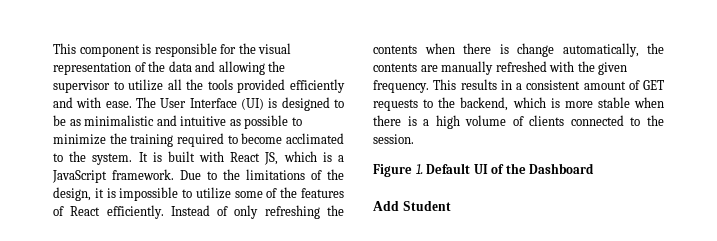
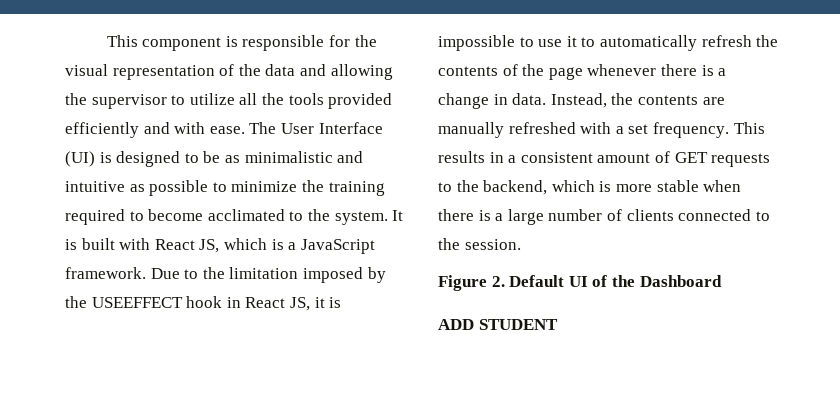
[246,169,344,180] [53,187,344,201] [53,205,344,219] [373,43,639,57] limitations of the design, it is impossible to utilize some of the features of React efficiently. Instead of only refreshing the contents when there is change automatically, -> [229,267,386,283] [65,296,342,311] [438,35,779,51] [438,64,727,80] [438,93,607,109] limitation imposed by the USEEFFECT hook in React JS, it is impossible to use it to automatically refresh the contents of the page whenever there is a change in data. Instead,
[577,61,628,75] the given -> [615,124,649,134] a set
[435,115,507,129] high volume -> [507,209,603,225] large number
[415,164,423,174] 1. -> [491,276,505,287] 2.
[373,201,451,211] Add Student -> [438,319,558,330] ADD STUDENT

